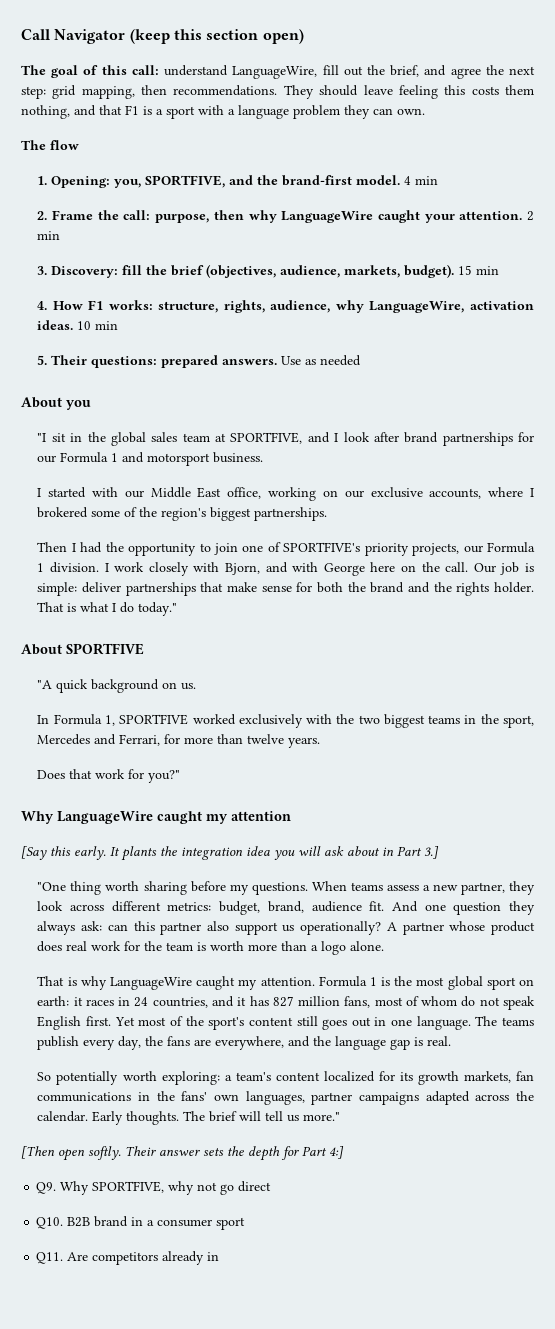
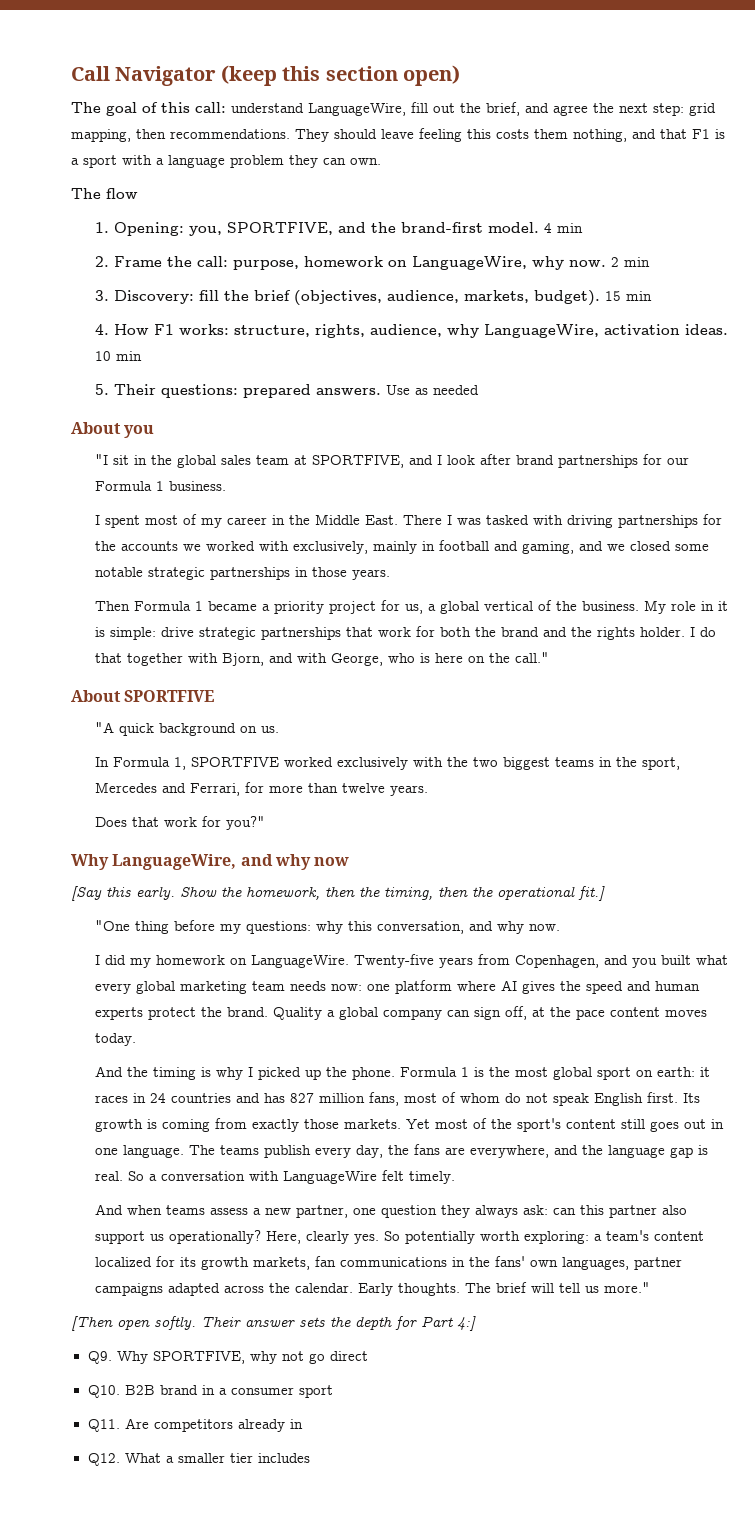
[213,210,523,223] then why LanguageWire caught your attention. -> [303,256,606,270] homework on LanguageWire, why now.
[122,452,211,466] and motorsport -> (164, 486) none
[48,487,535,501] [37,507,328,521] [37,542,535,556] [37,562,535,576] [37,582,292,596] started with our Middle East office, working on our exclusive accounts, where I brokered some of the region's biggest partnerships. // Then I had the opportunity to join one of SPORTFIVE's priority projects, our Formula 1 division. I work closely with Bjorn, and with George here on the call. Our job is simple: deliver partnerships that make sense -> [104,514,722,528] [94,540,709,554] [94,567,390,580] [94,600,728,614] [94,627,411,640] spent most of my career in the Middle East. There I was tasked with driving partnerships for the accounts we worked with exclusively, mainly in football and gaming, and we closed some notable strategic partnerships in those years. // Then Formula 1 became a priority project for us, a global vertical of the business. My role in it is simple: drive strategic partnerships that work
[37,602,178,616] That is what I do today." -> [689,627,716,637] [94,652,549,666] I do that together with Bjorn, and with George, who is here on the call."
[57,811,291,824] LanguageWire caught my attention -> [112,854,350,870] LanguageWire, and why now
[110,846,439,861] [37,881,535,895] [37,901,535,915] [37,921,535,935] [37,941,385,955] [37,976,315,990] It plants the integration idea you will ask about in Part 3.] // "One thing worth sharing before my questions. When teams assess a new partner, they look across different metrics: budget, brand, audience fit. And one question they always ask: can this partner also support us operationally? A partner whose product does real work for the team is worth more than a logo alone. // That is why LanguageWire caught my attention. -> [180,886,605,901] [94,920,560,934] [94,954,728,968] [94,980,700,994] [94,1006,707,1020] [94,1033,136,1046] [94,1066,395,1080] Show the homework, then the timing, then the operational fit.] // "One thing before my questions: why this conversation, and why now. // I did my homework on LanguageWire. Twenty-five years from Copenhagen, and you built what every global marketing team needs now: one platform where AI gives the speed and human experts protect the brand. Quality a global company can sign off, at the pace content moves today. // And the timing is why I picked up the phone.
[152,996,247,1008] countries, and it -> [170,1093,260,1103] countries and
(112, 1021) none -> [682,1093,700,1103] [94,1118,401,1132] Its growth is coming from exactly those markets.
(452, 1041) // -> [127,1170,455,1184] [94,1204,687,1218] [94,1230,379,1244] So a conversation with LanguageWire felt timely. // And when teams assess a new partner, one question they always ask: can this partner also support us operationally? Here, clearly yes.
(220, 1256) none -> [87,1453,310,1466] // Q12. What a smaller tier includes

